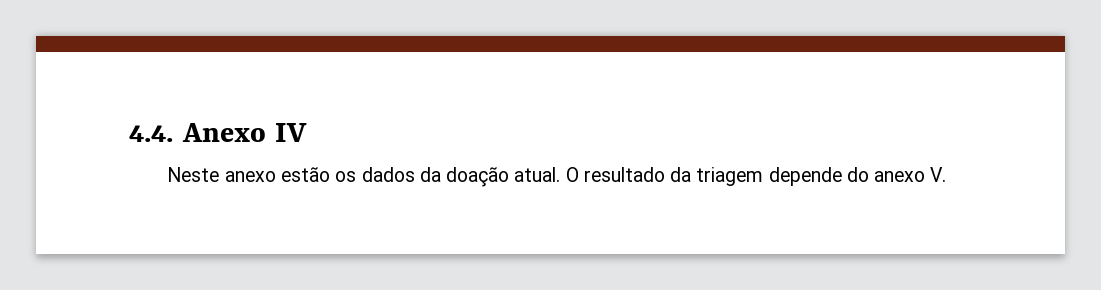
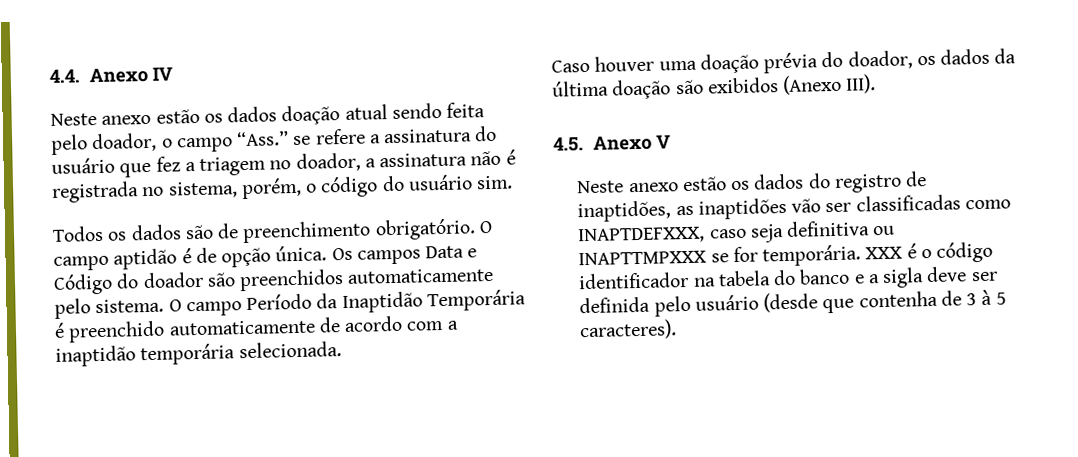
[419,167,947,187] da doação atual. O resultado da triagem depende do anexo V. -> [281,102,486,126] [50,125,498,155] [51,149,516,178] [51,174,514,203] [52,218,493,244] [53,245,478,271] [53,267,495,295] [54,289,526,319] [54,315,459,343] [55,341,342,367] [551,48,1017,74] [552,74,877,100] [553,134,671,152] [577,171,928,194] [577,194,1011,223] [578,220,896,245] [578,241,994,267] [578,266,998,290] [579,289,1007,317] [579,319,678,341] doação atual sendo feita pelo doador, o campo “Ass.” se refere a assinatura do usuário que fez a triagem no doador, a assinatura não é registrada no sistema, porém, o código do usuário sim. // Todos os dados são de preenchimento obrigatório. O campo aptidão é de opção única. Os campos Data e Código do doador são preenchidos automaticamente pelo sistema. O campo Período da Inaptidão Temporária é preenchido automaticamente de acordo com a inaptidão temporária selecionada. // Caso houver uma doação prévia do doador, os dados da última doação são exibidos (Anexo III). // 4.5. Anexo V // Neste anexo estão os dados do registro de inaptidões, as inaptidões vão ser classificadas como INAPTDEFXXX, caso seja definitiva ou INAPTTMPXXX se for temporária. XXX é o código identificador na tabela do banco e a sigla deve ser definida pelo usuário (desde que contenha de 3 à 5 caracteres).

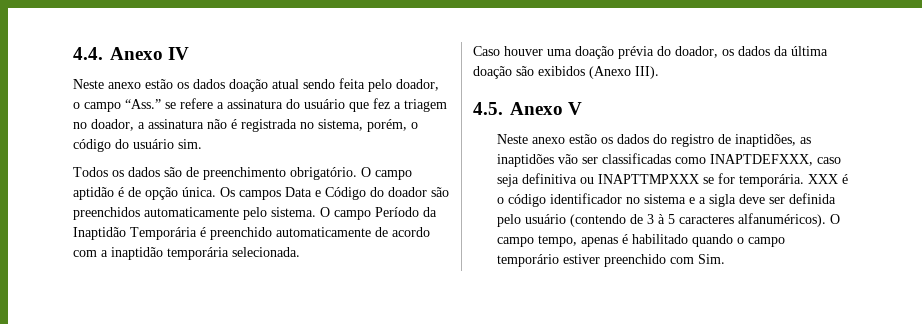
[693,268,851,287] na tabela do banco -> [625,194,686,204] no sistema
[763,290,938,314] (desde que contenha -> [569,214,626,227] (contendo
[579,319,678,341] caracteres). -> [678,213,840,227] [496,234,785,247] [496,254,725,267] caracteres alfanuméricos). O campo tempo, apenas é habilitado quando o campo temporário estiver preenchido com Sim.

